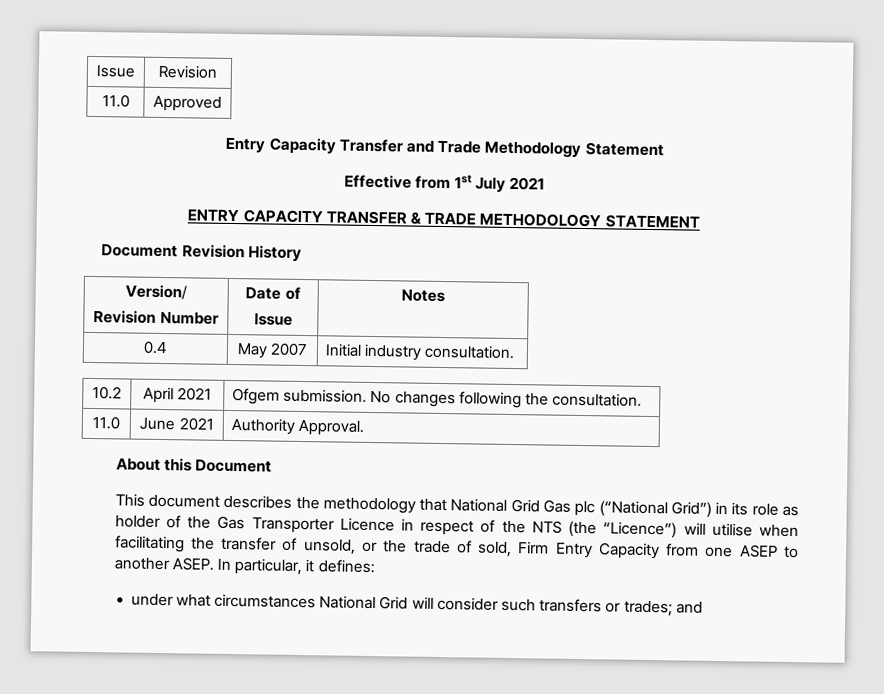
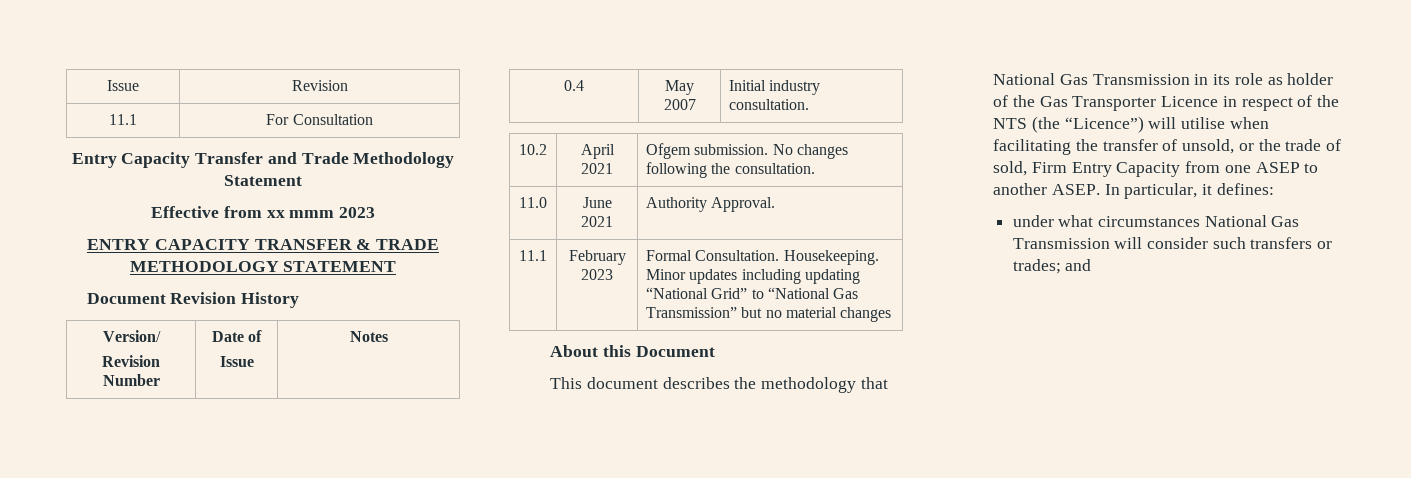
[101,94,130,108] [153,95,222,112] 11.0 | Approved -> [109,114,137,125] [266,114,373,125] 11.1 | For Consultation
[454,174,546,193] 1st July 2021 -> [266,207,375,218] xx mmm 2023
(365, 427) none -> [519,250,547,261] [568,250,626,265] [581,269,613,280] [646,250,879,265] [646,269,861,284] [646,287,859,299] [646,307,892,322] // 11.1 | February 2023 | Formal Consultation. Housekeeping. Minor updates including updating “National Grid” to “National Gas Transmission” but no material changes
[510,499,712,518] Grid Gas plc (“National Grid”) -> [1060,74,1190,85] Gas Transmission
[379,596,409,610] Grid -> [1271,216,1300,227] [1012,238,1110,249] Gas Transmission

